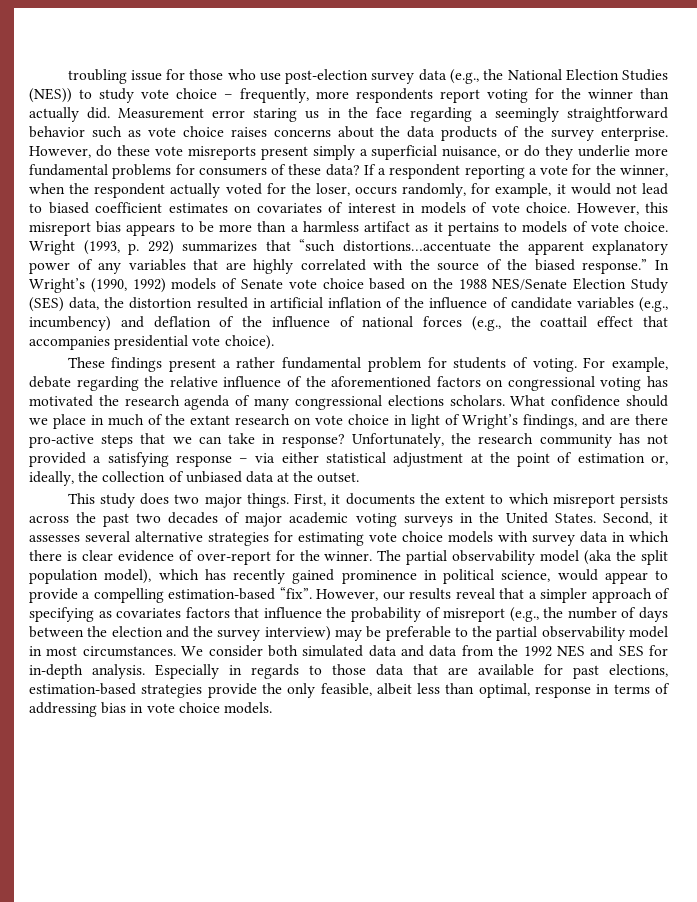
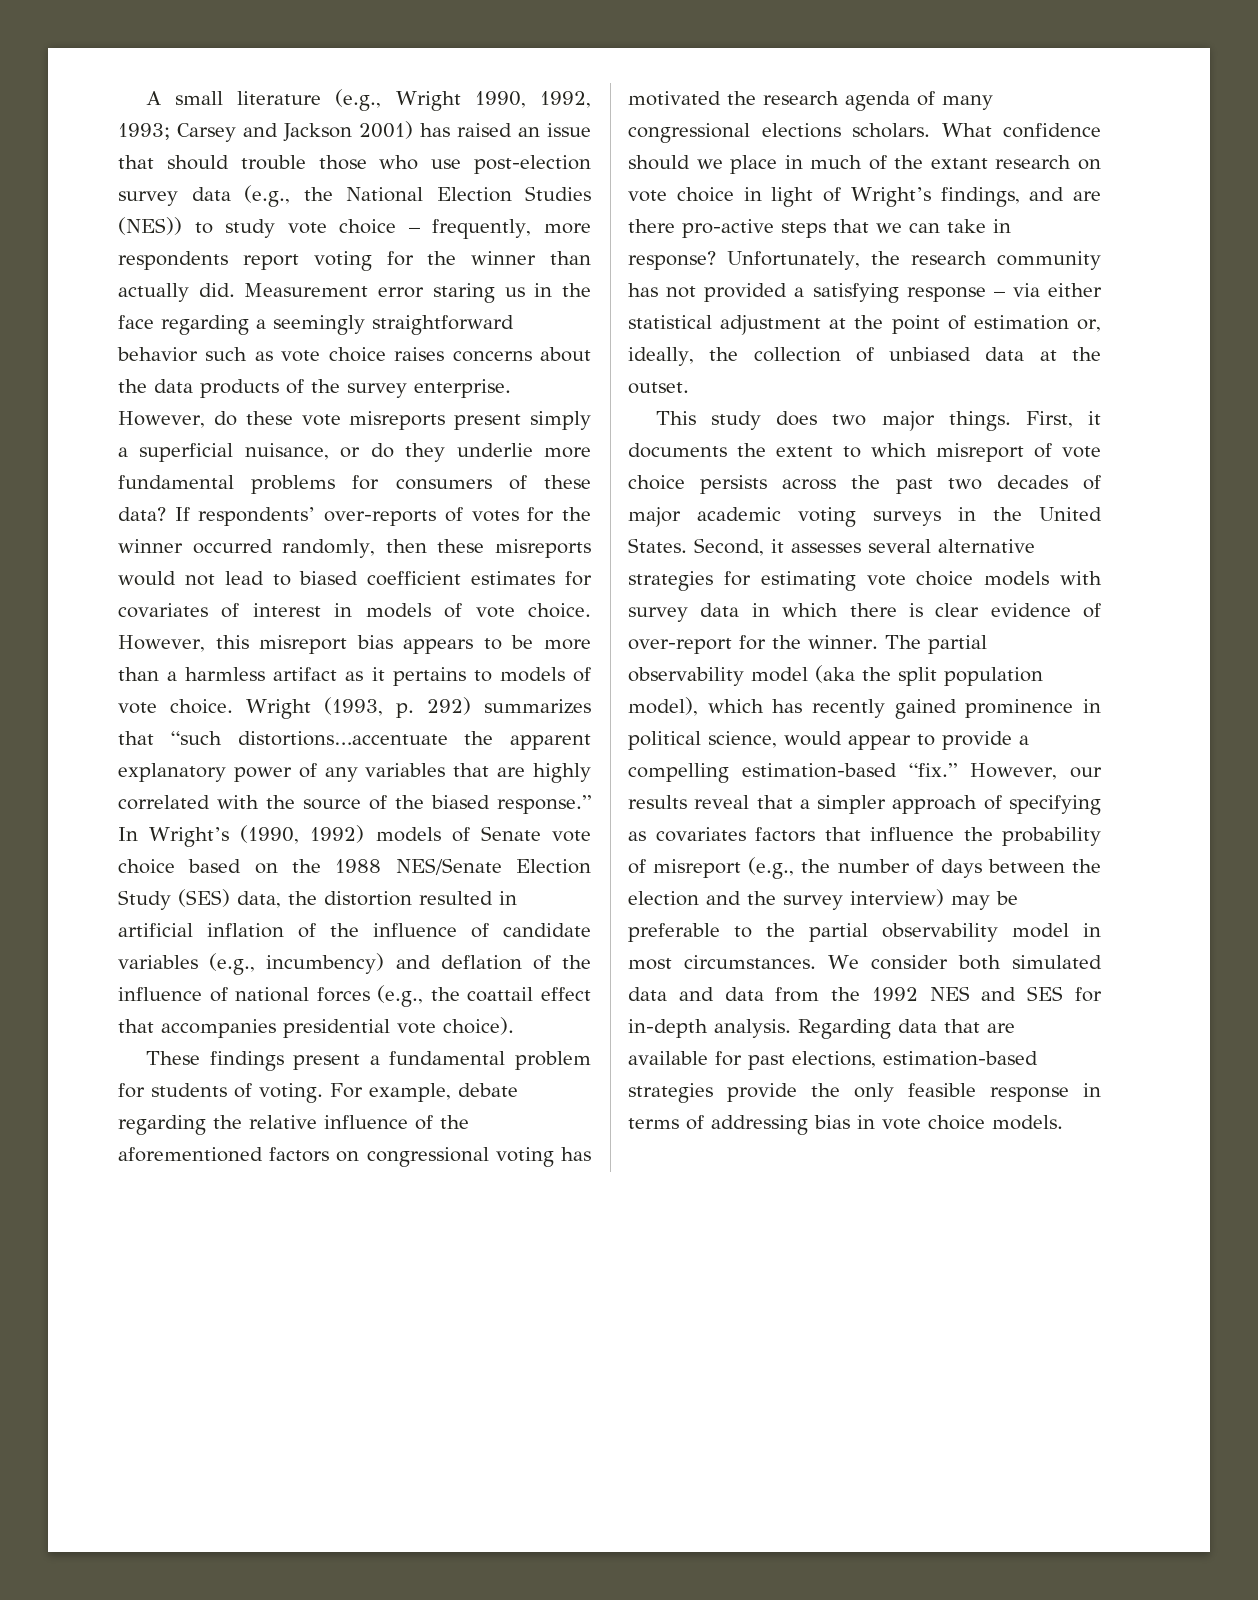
[67,69,186,84] troubling issue for -> [145,89,591,111] [118,121,591,142] [118,155,306,170] A small literature (e.g., Wright 1990, 1992, 1993; Carsey and Jackson 2001) has raised an issue that should trouble
[378,164,668,179] [29,183,566,198] a respondent reporting a vote for the winner, when the respondent actually voted for the loser, occurs randomly, for example, it -> [198,507,591,526] [118,539,591,558] respondents’ over-reports of votes for the winner occurred randomly, then these misreports
[234,205,251,213] on -> [565,571,592,586] for
[236,357,276,368] rather -> (380, 1060) none
(615, 501) none -> [1034,443,1101,458] [628,475,685,490] of vote choice
[279,587,312,599] “fix”. -> [909,763,958,777] “fix.”
[155,664,366,679] Especially in regards to those -> [798,1019,891,1039] Regarding
[320,683,530,698] feasible, albeit less than optimal, -> [908,1083,976,1097] feasible

